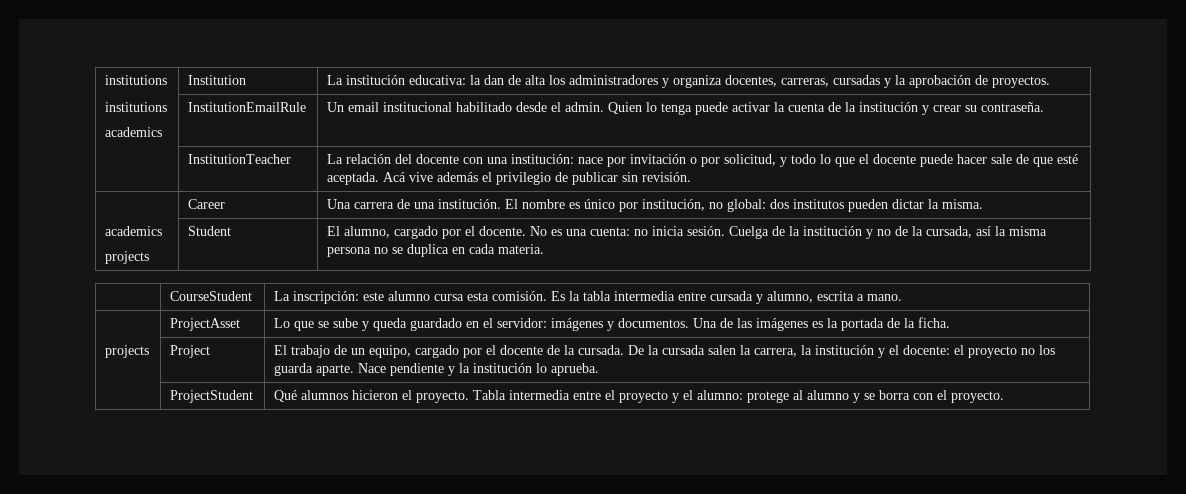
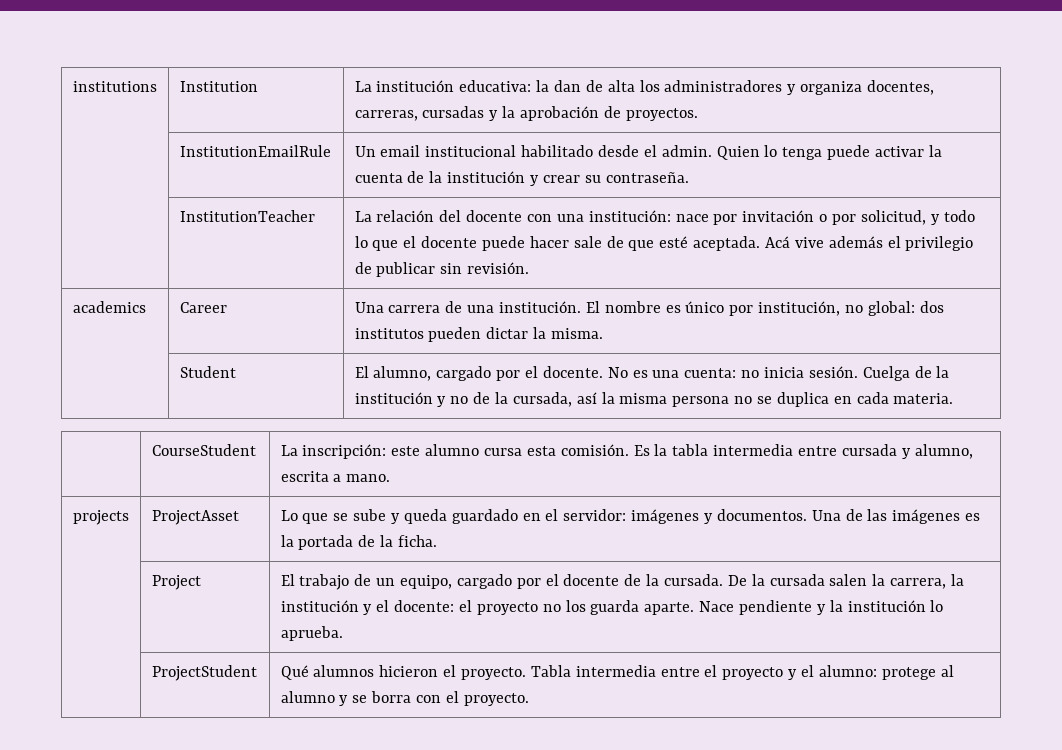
[105,102,168,112] [105,127,163,137] institutions // academics -> (698, 114) none
(692, 177) none -> [72,301,146,313] academics
[105,226,163,236] [105,251,150,264] academics // projects -> (603, 333) none
(903, 297) none -> [72,510,129,525] projects
[105,345,150,358] projects -> (437, 541) none

